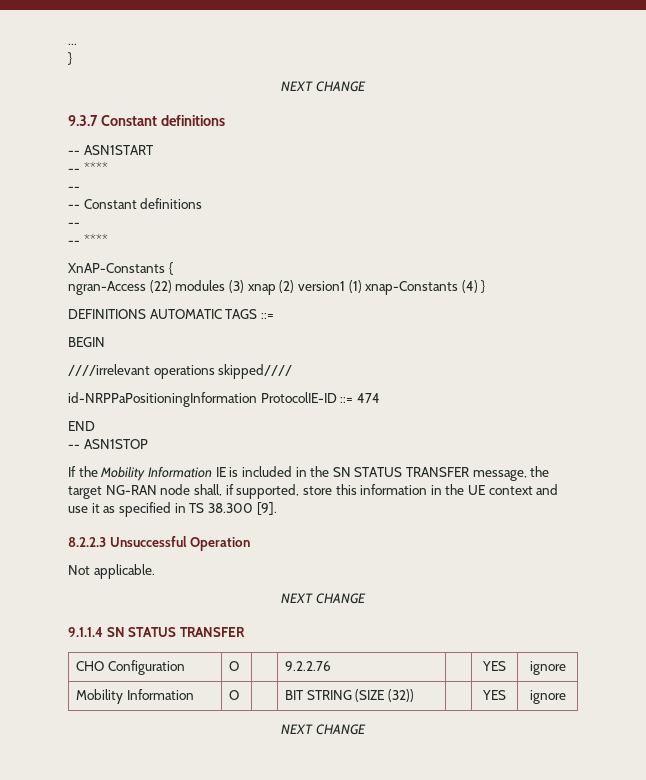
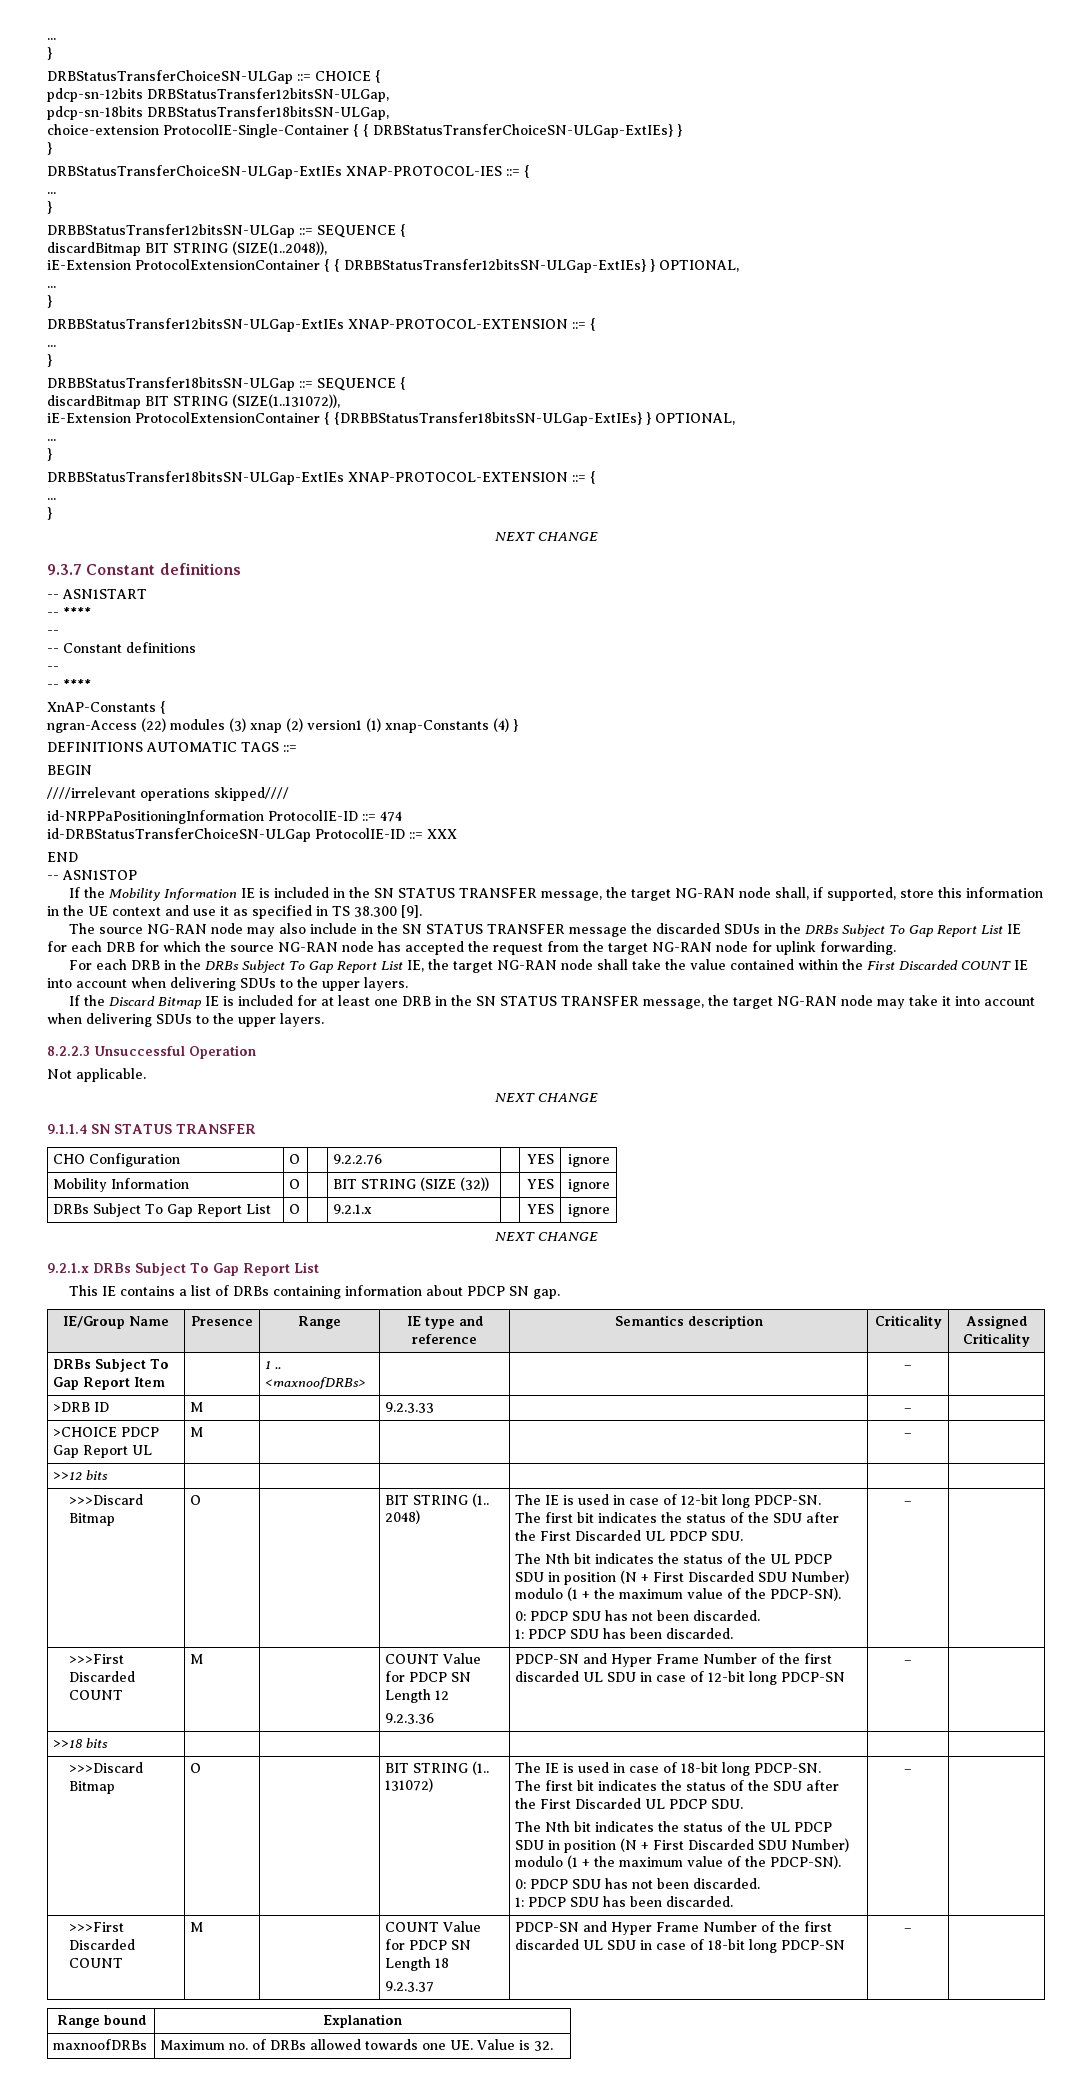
[68,43,77,45] [68,52,72,65] ... // } -> [47,38,56,40] [47,47,52,60] [47,70,381,84] [47,88,389,102] [47,106,389,120] [47,124,682,138] [47,142,52,155] [47,165,530,179] [47,192,56,194] [47,201,52,214] [47,224,406,238] [47,241,327,256] [47,259,739,273] [47,286,56,288] [47,295,52,308] [47,318,596,332] [47,345,56,347] [47,354,52,367] [47,377,406,391] [47,394,340,409] [47,412,735,426] [47,439,56,441] [47,448,52,461] [47,471,596,485] [47,498,56,500] [47,507,52,520] ... // } // DRBStatusTransferChoiceSN-ULGap ::= CHOICE { // pdcp-sn-12bits DRBStatusTransfer12bitsSN-ULGap, // pdcp-sn-18bits DRBStatusTransfer18bitsSN-ULGap, // choice-extension ProtocolIE-Single-Container { { DRBStatusTransferChoiceSN-ULGap-ExtIEs} } // } // DRBStatusTransferChoiceSN-ULGap-ExtIEs XNAP-PROTOCOL-IES ::= { // ... // } // DRBBStatusTransfer12bitsSN-ULGap ::= SEQUENCE { // discardBitmap BIT STRING (SIZE(1..2048)), // iE-Extension ProtocolExtensionContainer { { DRBBStatusTransfer12bitsSN-ULGap-ExtIEs} } OPTIONAL, // ... // } // DRBBStatusTransfer12bitsSN-ULGap-ExtIEs XNAP-PROTOCOL-EXTENSION ::= { // ... // } // DRBBStatusTransfer18bitsSN-ULGap ::= SEQUENCE { // discardBitmap BIT STRING (SIZE(1..131072)), // iE-Extension ProtocolExtensionContainer { {DRBBStatusTransfer18bitsSN-ULGap-ExtIEs} } OPTIONAL, // ... // } // DRBBStatusTransfer18bitsSN-ULGap-ExtIEs XNAP-PROTOCOL-EXTENSION ::= { // ... // }
(380, 398) none -> [47,828,457,842] // id-DRBStatusTransferChoiceSN-ULGap ProtocolIE-ID ::= XXX
(277, 508) none -> [69,923,1022,937] [47,941,896,955] [69,959,1029,973] [47,977,408,991] [69,995,1036,1009] [47,1013,324,1027] // The source NG-RAN node may also include in the SN STATUS TRANSFER message the discarded SDUs in the DRBs Subject To Gap Report List IE for each DRB for which the source NG-RAN node has accepted the request from the target NG-RAN node for uplink forwarding. // For each DRB in the DRBs Subject To Gap Report List IE, the target NG-RAN node shall take the value contained within the First Discarded COUNT IE into account when delivering SDUs to the upper layers. // If the Discard Bitmap IE is included for at least one DRB in the SN STATUS TRANSFER message, the target NG-RAN node may take it into account when delivering SDUs to the upper layers.
[281,724,366,735] // NEXT CHANGE -> [53,1203,272,1217] [289,1204,301,1214] [333,1204,373,1214] [526,1204,554,1214] [567,1204,610,1217] [494,1232,598,1241] [47,1262,319,1276] [69,1285,561,1299] [63,1316,169,1329] [191,1316,253,1326] [298,1316,341,1329] [406,1316,483,1329] [412,1334,477,1344] [614,1315,763,1329] [874,1315,942,1329] [966,1315,1027,1329] [963,1333,1030,1347] [53,1358,170,1372] [53,1377,166,1390] [265,1361,282,1369] [265,1377,367,1389] [904,1365,912,1369] [53,1402,110,1412] [190,1402,204,1412] [385,1402,435,1413] [904,1408,912,1412] [53,1427,160,1437] [53,1445,153,1458] [190,1427,204,1437] [904,1433,912,1437] [53,1470,109,1480] [68,1494,143,1505] [68,1513,115,1526] [190,1495,202,1505] [385,1493,490,1507] [385,1510,421,1524] [515,1494,822,1508] [515,1512,840,1523] [515,1530,744,1541] [515,1553,833,1564] [515,1570,850,1585] [515,1587,842,1601] [515,1610,761,1621] [515,1628,734,1639] [904,1501,912,1505] [68,1654,124,1664] [68,1671,135,1682] [68,1690,123,1700] [190,1654,204,1664] [385,1653,482,1664] [385,1671,472,1682] [385,1689,450,1703] [385,1713,435,1724] [515,1653,833,1667] [515,1671,846,1685] [904,1660,912,1664] [53,1738,109,1748] [68,1762,143,1773] [68,1781,115,1794] [190,1763,202,1773] [385,1761,490,1775] [385,1778,434,1792] [515,1762,822,1776] [515,1780,840,1791] [515,1798,744,1809] [515,1821,833,1832] [515,1838,850,1853] [515,1855,842,1869] [515,1878,761,1889] [515,1896,734,1907] [904,1769,912,1773] [68,1922,124,1932] [68,1939,135,1950] [68,1958,123,1968] [190,1922,204,1932] [385,1921,482,1932] [385,1939,472,1950] [385,1957,450,1971] [385,1981,435,1992] [515,1921,833,1935] [515,1939,846,1953] [904,1928,912,1932] [56,2015,146,2028] [323,2014,402,2028] [53,2039,148,2050] [160,2039,554,2051] // DRBs Subject To Gap Report List | O | | 9.2.1.x | | YES | ignore // NEXT CHANGE // 9.2.1.x DRBs Subject To Gap Report List // This IE contains a list of DRBs containing information about PDCP SN gap. // IE/Group Name | Presence | Range | IE type and reference | Semantics description | Criticality | Assigned Criticality // DRBs Subject To Gap Report Item | | 1 .. <maxnoofDRBs> | | | – | // >DRB ID | M | | 9.2.3.33 | | – | // >CHOICE PDCP Gap Report UL | M | | | | – | // >>12 bits | | | | | | // >>>Discard Bitmap | O | | BIT STRING (1.. 2048) | The IE is used in case of 12-bit long PDCP-SN. // The first bit indicates the status of the SDU after the First Discarded UL PDCP SDU. // The Nth bit indicates the status of the UL PDCP SDU in position (N + First Discarded SDU Number) modulo (1 + the maximum value of the PDCP-SN). // 0: PDCP SDU has not been discarded. // 1: PDCP SDU has been discarded. | – | // >>>First Discarded COUNT | M | | COUNT Value for PDCP SN Length 12 // 9.2.3.36 | PDCP-SN and Hyper Frame Number of the first discarded UL SDU in case of 12-bit long PDCP-SN | – | // >>18 bits | | | | | | // >>>Discard Bitmap | O | | BIT STRING (1.. 131072) | The IE is used in case of 18-bit long PDCP-SN. // The first bit indicates the status of the SDU after the First Discarded UL PDCP SDU. // The Nth bit indicates the status of the UL PDCP SDU in position (N + First Discarded SDU Number) modulo (1 + the maximum value of the PDCP-SN). // 0: PDCP SDU has not been discarded. // 1: PDCP SDU has been discarded. | – | // >>>First Discarded COUNT | M | | COUNT Value for PDCP SN Length 18 // 9.2.3.37 | PDCP-SN and Hyper Frame Number of the first discarded UL SDU in case of 18-bit long PDCP-SN | – | // Range bound | Explanation // maxnoofDRBs | Maximum no. of DRBs allowed towards one UE. Value is 32.

